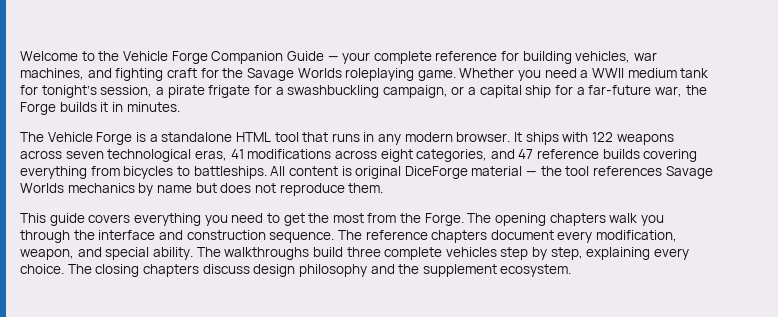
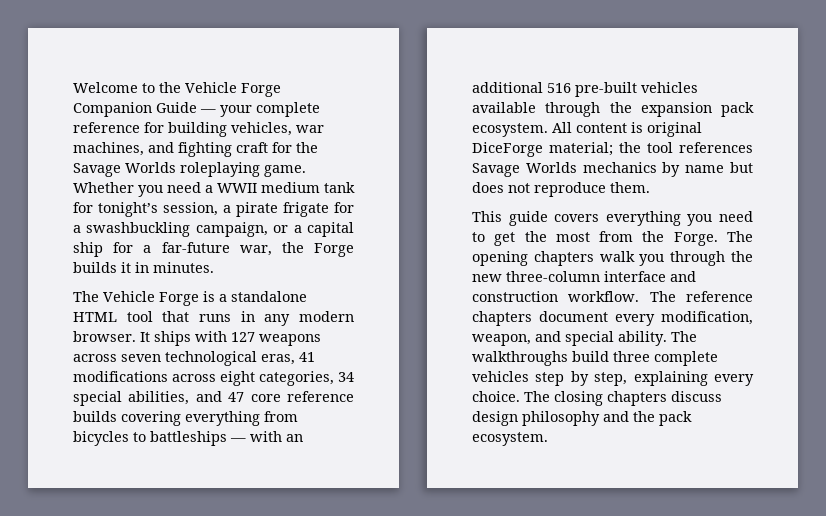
[591,132,613,142] 122 -> [231,332,255,342] 127
(488, 155) none -> [338,372,354,382] [73,391,190,406] 34 special abilities,
(534, 154) none -> [250,394,281,402] core
[193,166,267,179] battleships. -> [150,431,303,446] [472,82,698,97] [472,102,754,117] [472,123,548,137] battleships — with an additional 516 pre-built vehicles available through the expansion pack ecosystem.
[471,166,538,176] material — -> [549,142,613,156] material;
(95, 235) none -> [472,271,600,282] new three-column
[269,232,335,243] sequence. -> [568,291,640,302] workflow.
[422,264,497,277] supplement -> [659,411,692,426] pack

